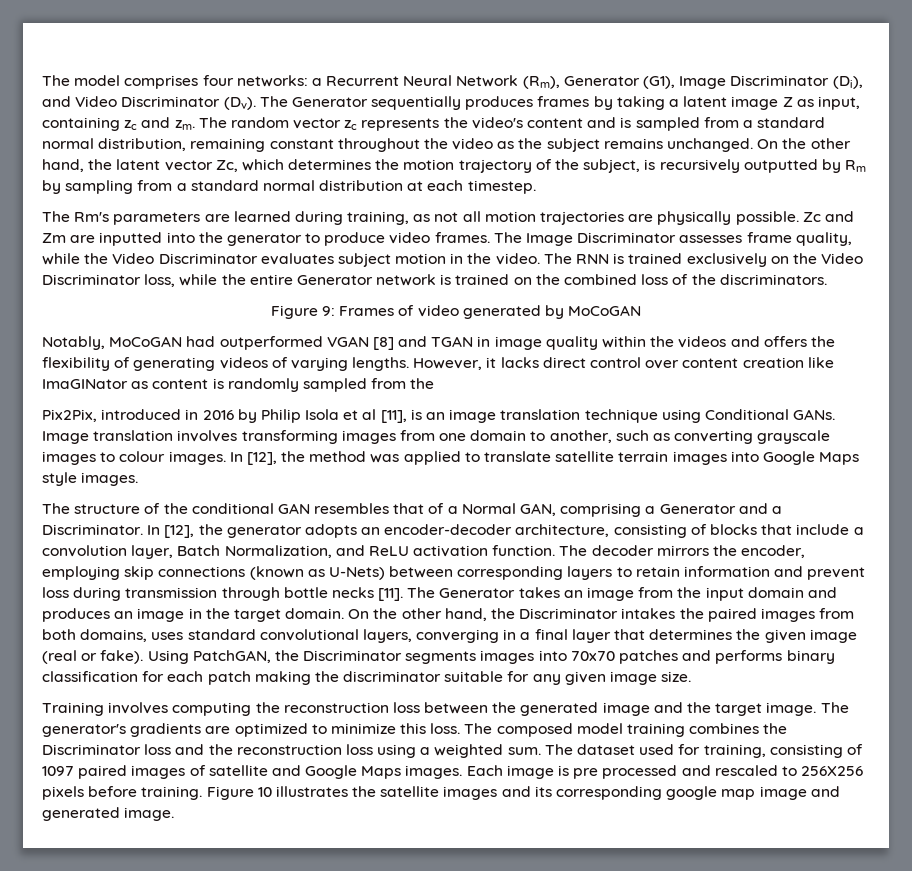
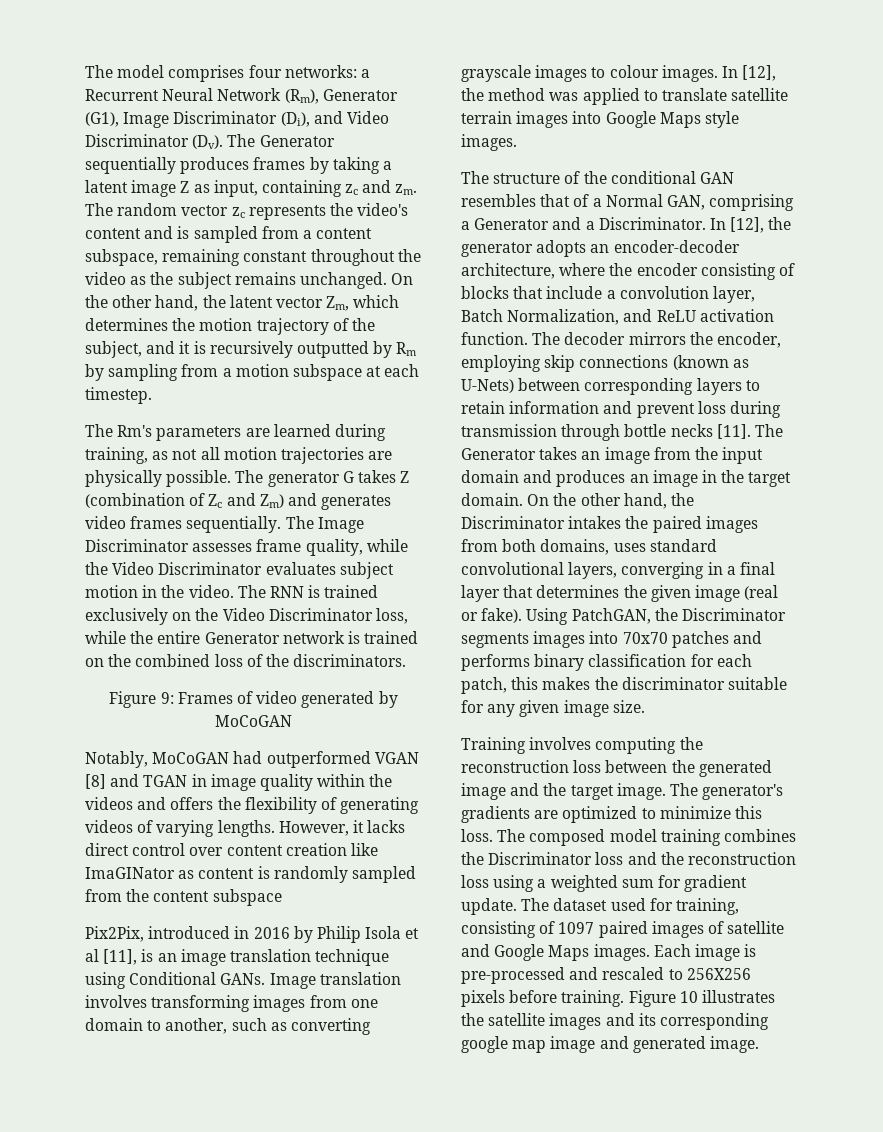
[757,117,826,128] [42,138,187,151] standard normal distribution, -> [316,228,373,239] [85,249,158,266] content subspace,
[215,160,238,172] Zc, -> [326,296,350,311] Zm,
(641, 166) none -> [146,341,191,354] and it
[190,180,404,191] standard normal distribution -> [235,364,362,381] motion subspace
[802,211,854,222] [42,232,490,246] Zc and Zm are inputted into the generator to produce video frames. -> [235,470,410,487] [85,493,392,510] [85,516,282,533] The generator G takes Z (combination of Zc and Zm) and generates video frames sequentially.
(435, 383) none -> [153,889,282,906] content subspace
(610, 530) none -> [559,263,698,276] where the encoder
[207,671,311,685] patch making -> [461,677,591,694] patch, this makes
[507,747,541,755] sum. -> [621,875,748,892] [461,898,517,915] sum for gradient update.
[573,765,678,779] pre processed -> [461,967,565,984] pre-processed

